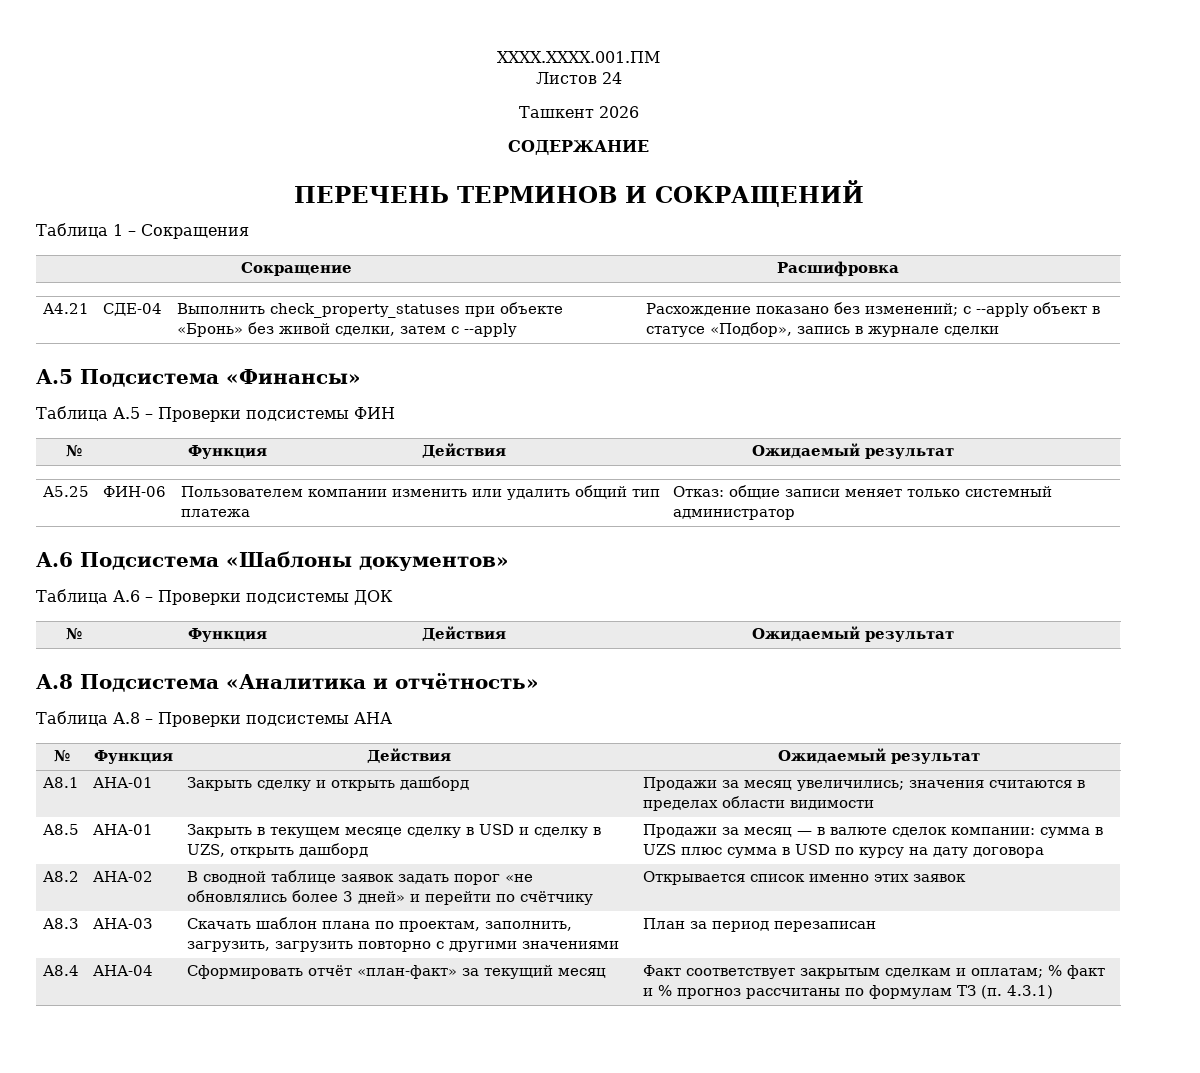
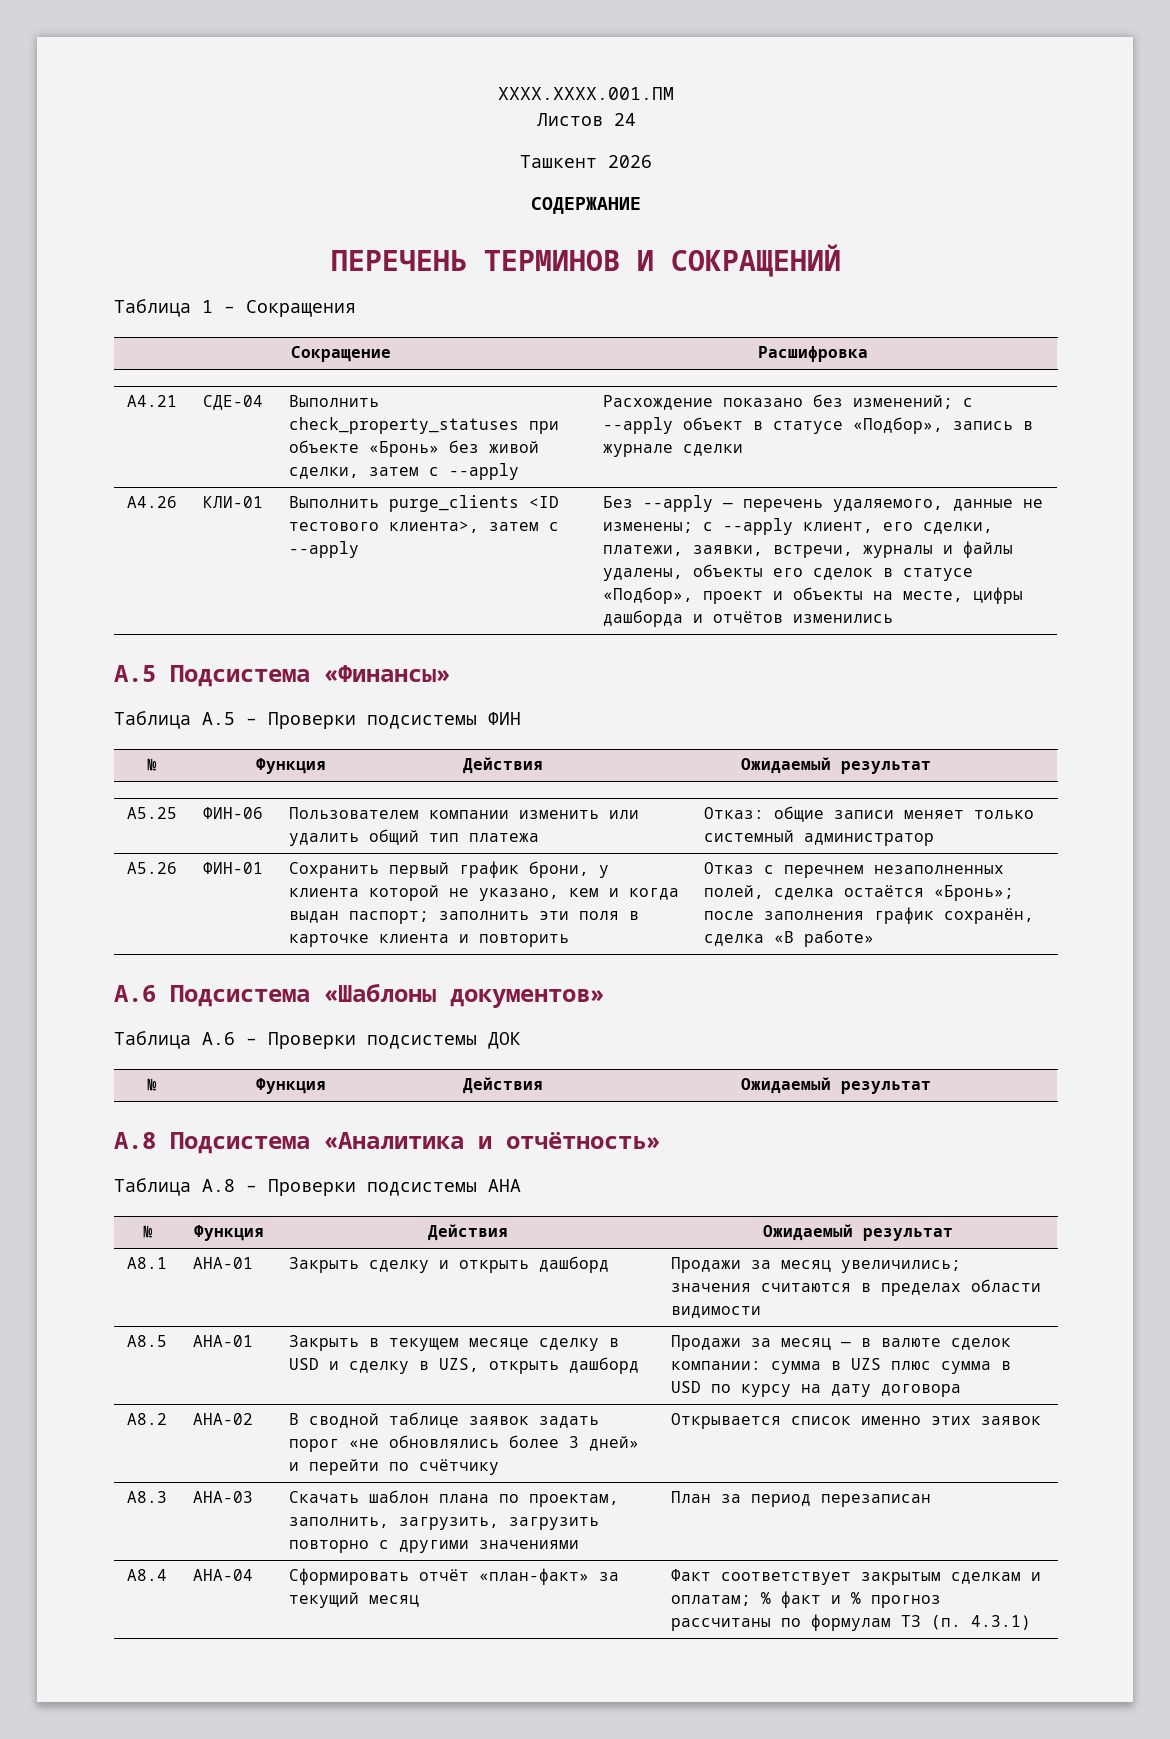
(999, 331) none -> [126,496,177,508] [202,496,263,508] [288,495,559,512] [288,521,559,533] [288,541,359,558] [602,495,1043,512] [602,518,993,535] [602,541,1013,558] [602,564,973,581] [602,587,1023,604] [602,610,893,627] // А4.26 | КЛИ-01 | Выполнить purge_clients <ID тестового клиента>, затем с --apply | Без --apply — перечень удаляемого, данные не изменены; с --apply клиент, его сделки, платежи, заявки, встречи, журналы и файлы удалены, объекты его сделок в статусе «Подбор», проект и объекты на месте, цифры дашборда и отчётов изменились
(795, 514) none -> [126,862,177,874] [202,862,263,874] [288,861,609,878] [288,885,679,901] [288,911,639,924] [288,934,569,947] [703,862,1004,878] [703,885,1014,901] [703,907,1034,924] [703,930,874,947] // А5.26 | ФИН-01 | Сохранить первый график брони, у клиента которой не указано, кем и когда выдан паспорт; заполнить эти поля в карточке клиента и повторить | Отказ с перечнем незаполненных полей, сделка остаётся «Бронь»; после заполнения график сохранён, сделка «В работе»

